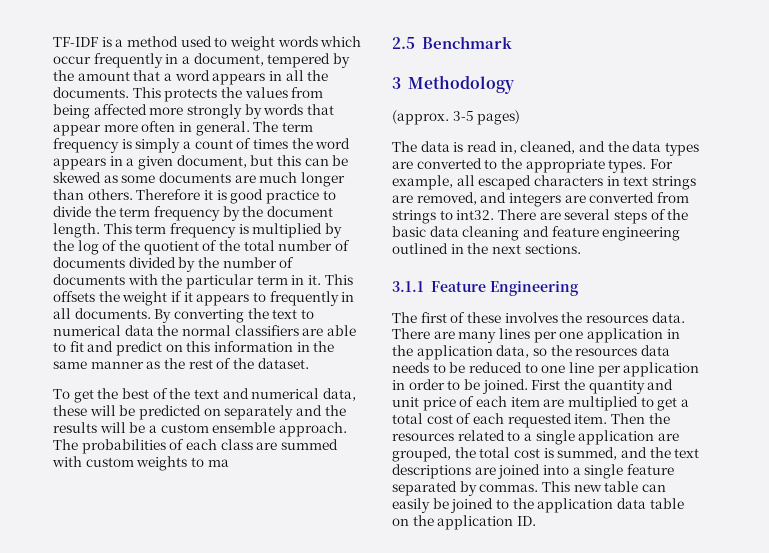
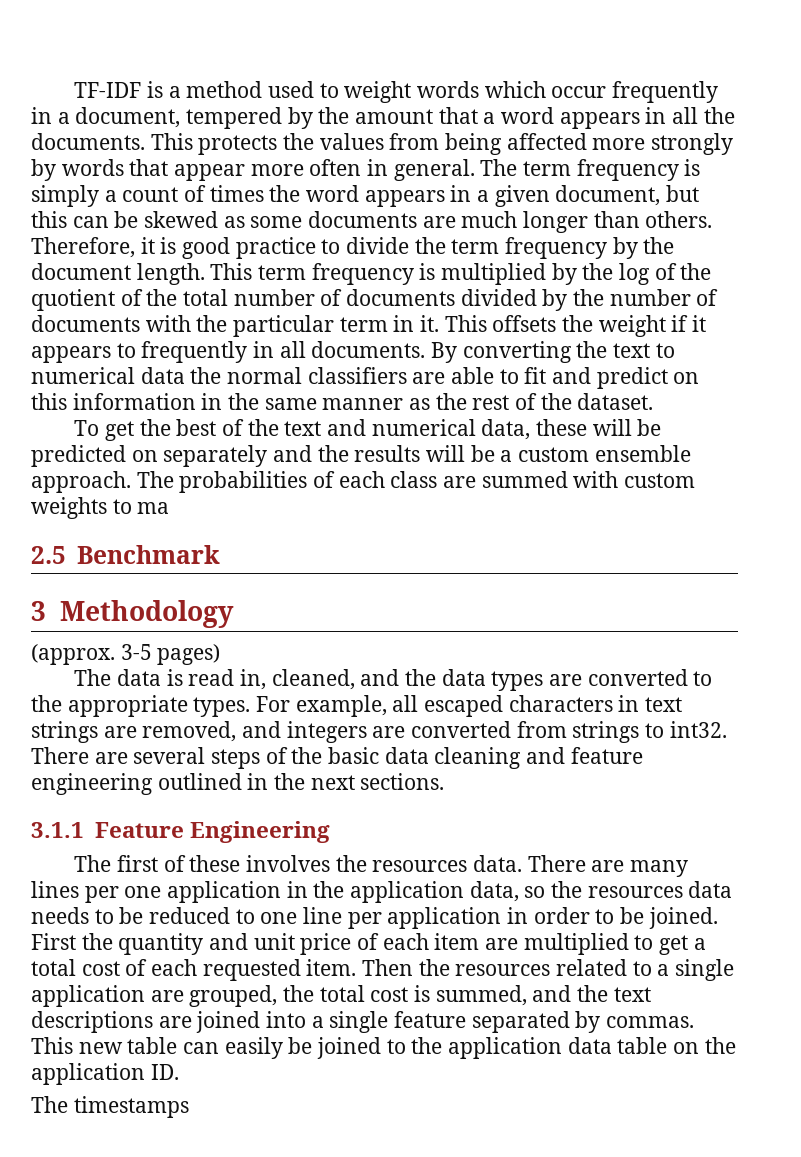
[136,189,201,200] Therefore -> [31,237,135,258] Therefore,
(536, 521) none -> [31,1096,189,1118] // The timestamps

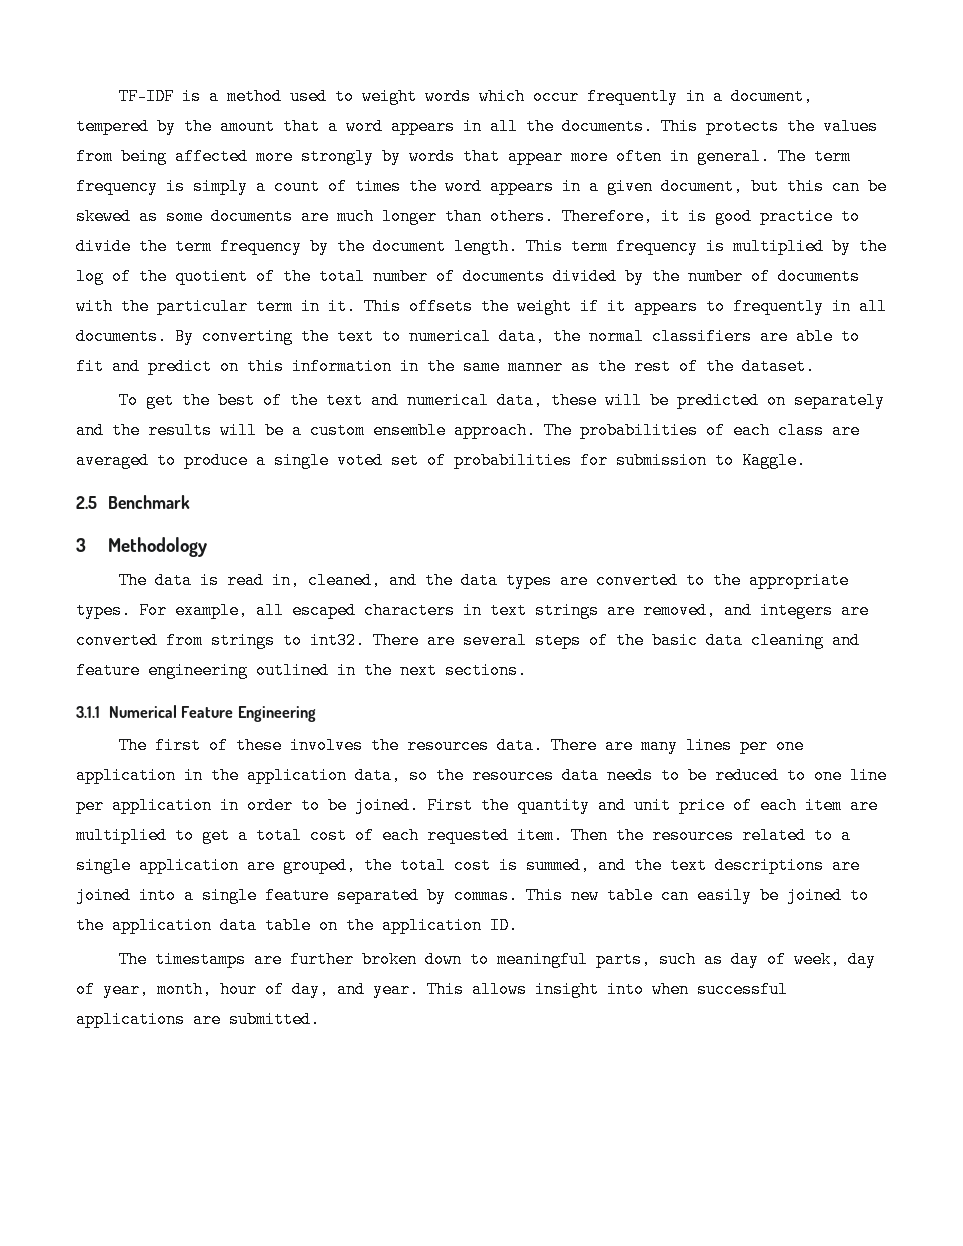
[140,367,185,384] data -> [499,328,545,345] data,
[481,471,696,488] [31,497,170,519] summed with custom weights to ma -> [76,452,806,469] averaged to produce a single voted set of probabilities for submission to Kaggle.
[31,644,221,665] // (approx. 3-5 pages) -> (208, 547) none
(84, 830) none -> [109,705,177,718] Numerical
(189, 1107) none -> [254,951,877,968] [76,981,788,998] [76,1011,320,1028] are further broken down to meaningful parts, such as day of week, day of year, month, hour of day, and year. This allows insight into when successful applications are submitted.

